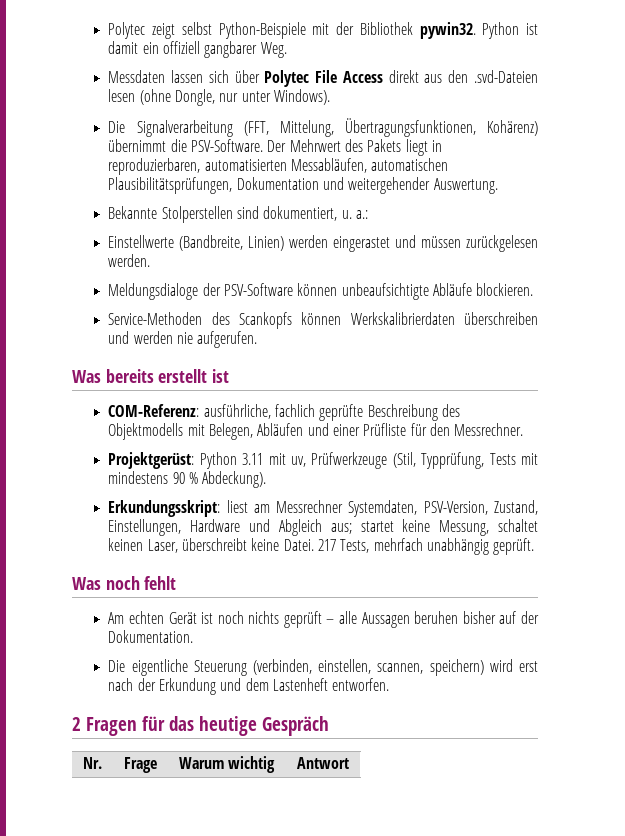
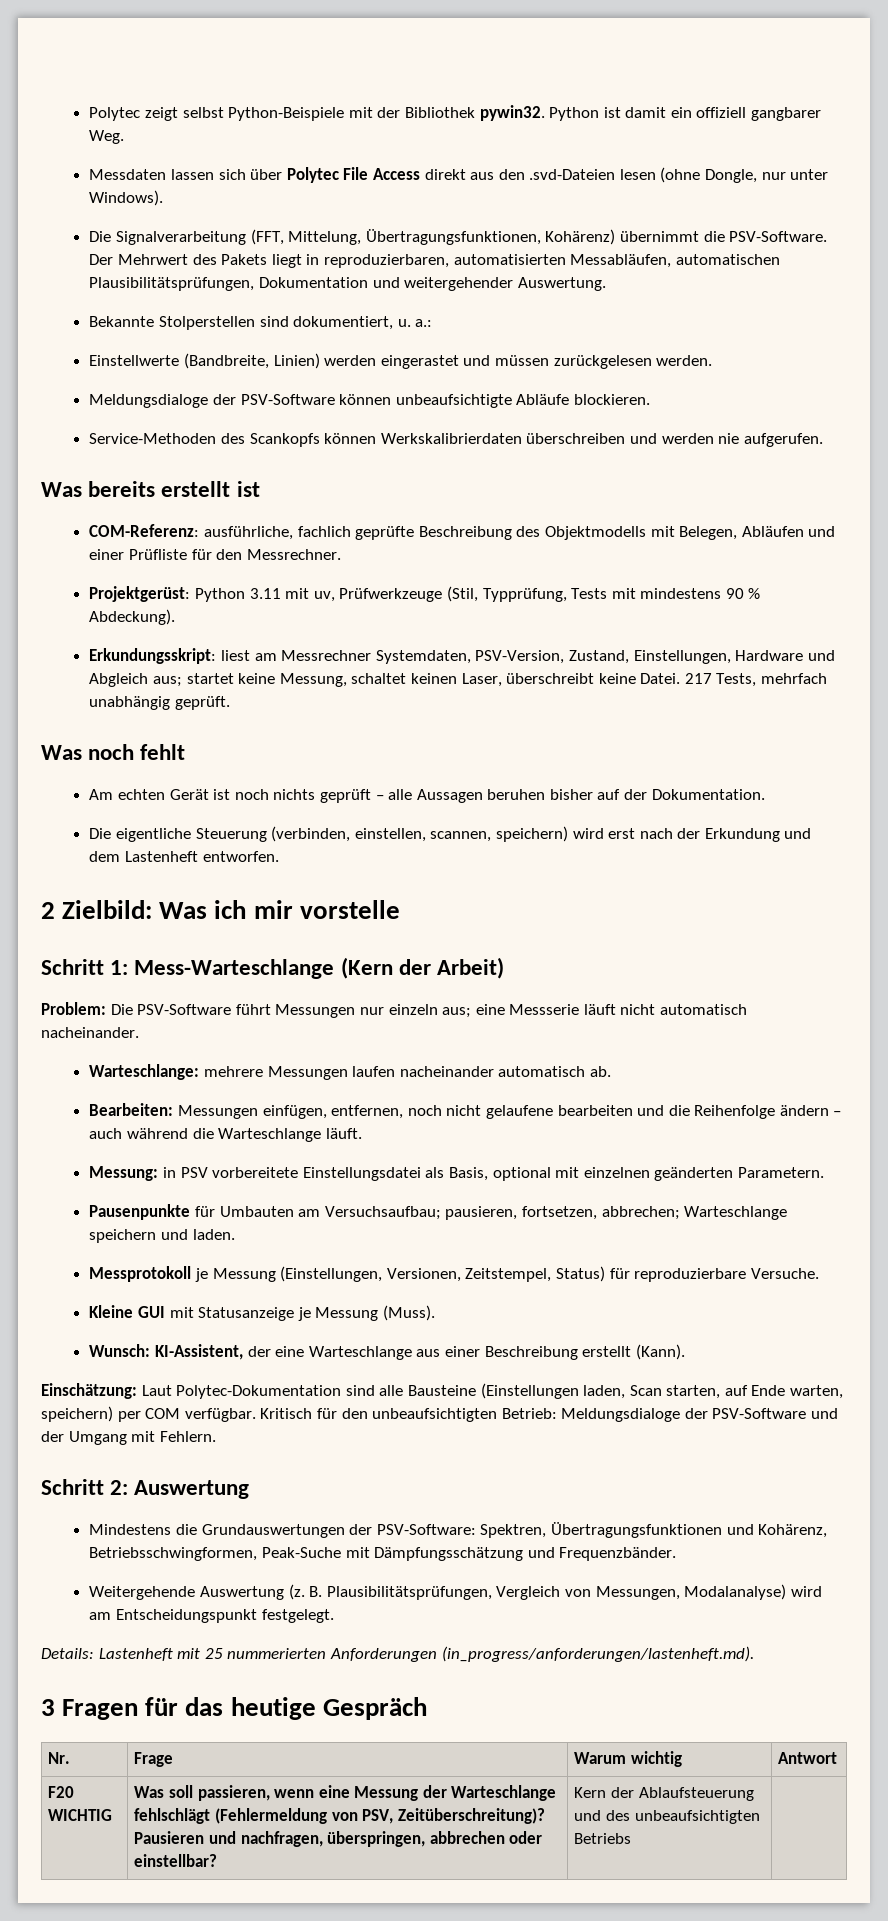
(81, 724) none -> [62,900,400,919] [41,957,505,979] [41,1002,748,1018] [41,1027,139,1038] [89,1064,611,1080] [89,1103,842,1119] [89,1128,362,1142] [89,1166,824,1181] [89,1204,788,1220] [89,1229,235,1243] [89,1266,819,1282] [89,1305,435,1321] [89,1344,685,1360] [41,1383,844,1399] [41,1406,839,1422] [41,1431,216,1445] [41,1479,250,1499] [89,1522,828,1538] [89,1547,677,1561] [89,1584,822,1600] [89,1609,334,1623] [41,1646,754,1662] [41,1699,55,1716] Zielbild: Was ich mir vorstelle // Schritt 1: Mess-Warteschlange (Kern der Arbeit) // Problem: Die PSV-Software führt Messungen nur einzeln aus; eine Messserie läuft nicht automatisch nacheinander. // Warteschlange: mehrere Messungen laufen nacheinander automatisch ab. // Bearbeiten: Messungen einfügen, entfernen, noch nicht gelaufene bearbeiten und die Reihenfolge ändern – auch während die Warteschlange läuft. // Messung: in PSV vorbereitete Einstellungsdatei als Basis, optional mit einzelnen geänderten Parametern. // Pausenpunkte für Umbauten am Versuchsaufbau; pausieren, fortsetzen, abbrechen; Warteschlange speichern und laden. // Messprotokoll je Messung (Einstellungen, Versionen, Zeitstempel, Status) für reproduzierbare Versuche. // Kleine GUI mit Statusanzeige je Messung (Muss). // Wunsch: KI-Assistent, der eine Warteschlange aus einer Beschreibung erstellt (Kann). // Einschätzung: Laut Polytec-Dokumentation sind alle Bausteine (Einstellungen laden, Scan starten, auf Ende warten, speichern) per COM verfügbar. Kritisch für den unbeaufsichtigten Betrieb: Meldungsdialoge der PSV-Software und der Umgang mit Fehlern. // Schritt 2: Auswertung // Mindestens die Grundauswertungen der PSV-Software: Spektren, Übertragungsfunktionen und Kohärenz, Betriebsschwingformen, Peak-Suche mit Dämpfungsschätzung und Frequenzbänder. // Weitergehende Auswertung (z. B. Plausibilitätsprüfungen, Vergleich von Messungen, Modalanalyse) wird am Entscheidungspunkt festgelegt. // Details: Lastenheft mit 25 nummerierten Anforderungen (in_progress/anforderungen/lastenheft.md). // 3
(349, 763) none -> [48,1786,75,1798] [48,1809,113,1821] [134,1785,557,1801] [134,1808,545,1824] [134,1831,543,1847] [134,1854,218,1867] [574,1787,754,1801] [574,1810,760,1824] [574,1833,632,1844] // F20 WICHTIG | Was soll passieren, wenn eine Messung der Warteschlange fehlschlägt (Fehlermeldung von PSV, Zeitüberschreitung)? Pausieren und nachfragen, überspringen, abbrechen oder einstellbar? | Kern der Ablaufsteuerung und des unbeaufsichtigten Betriebs |

